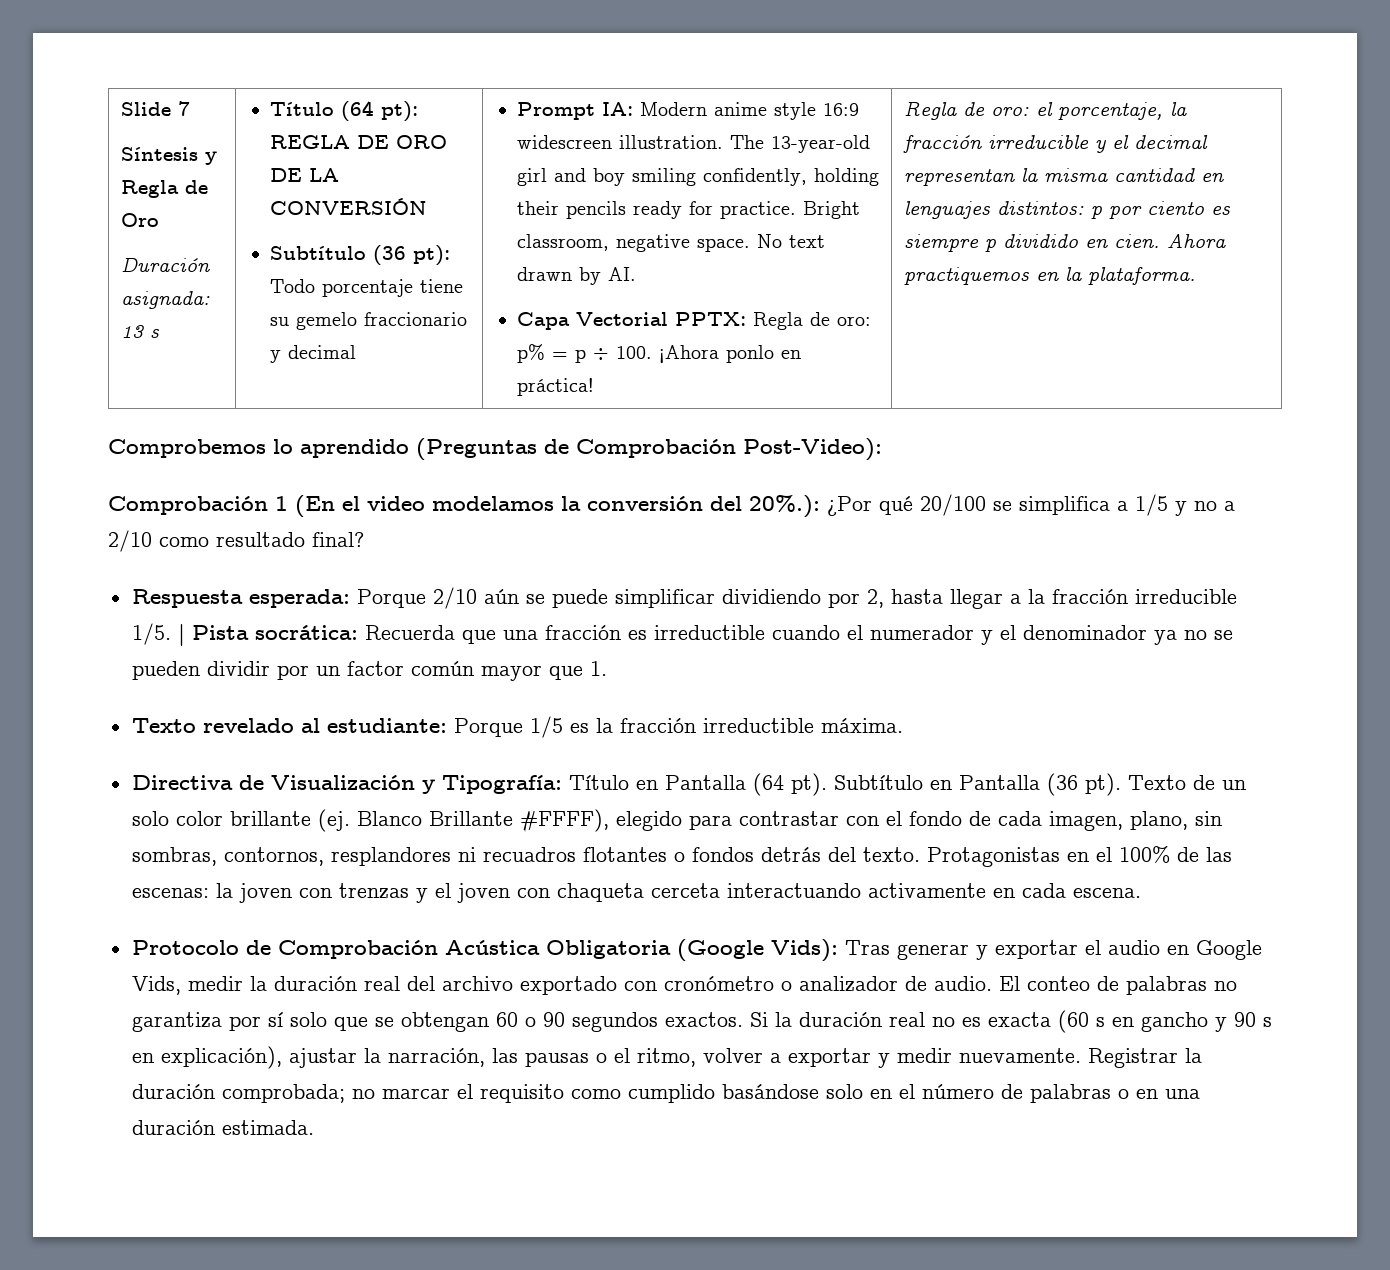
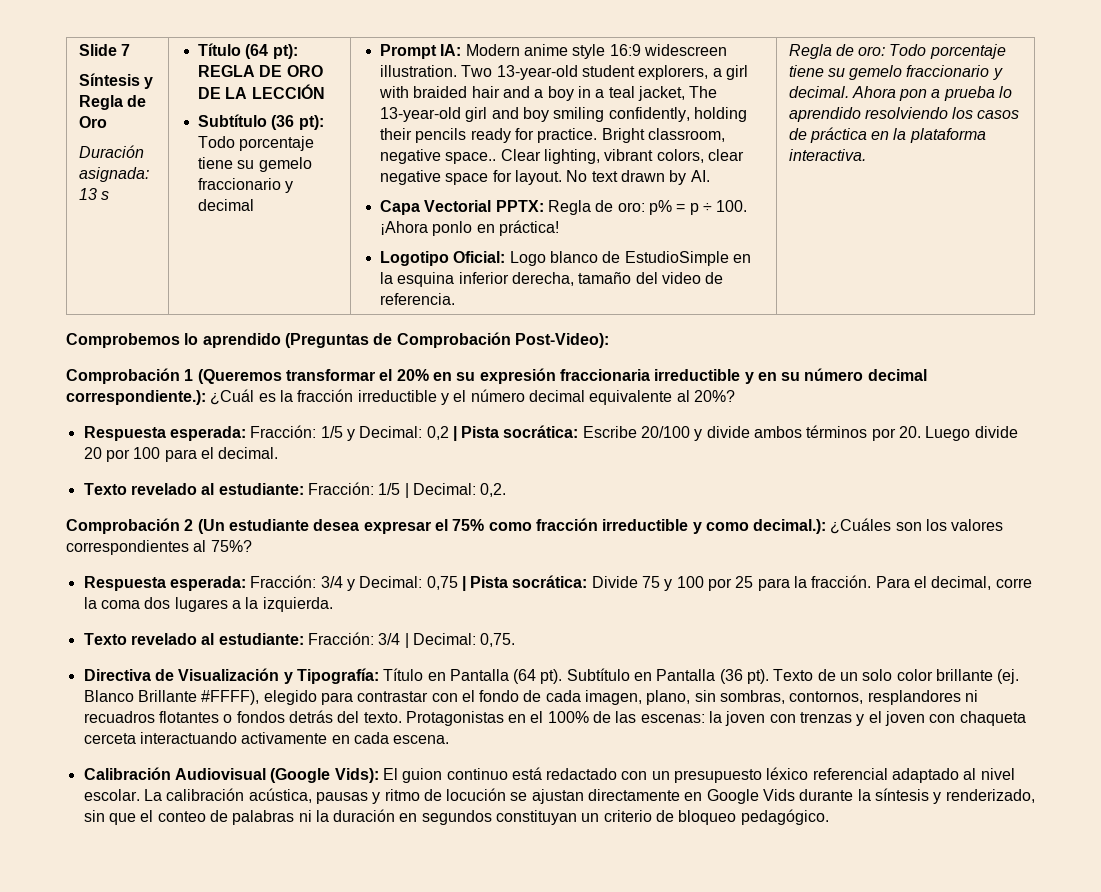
[269,198,427,215] CONVERSIÓN -> [251,84,325,99] LECCIÓN
(723, 142) none -> [461,65,749,80] [379,86,686,101] Two 13-year-old student explorers, a girl with braided hair and a boy in a teal jacket,
[696,238,750,252] space. -> [445,149,745,164] [380,170,563,185] space.. Clear lighting, vibrant colors, clear negative space for layout.
[904,101,1188,120] [903,135,1209,153] [904,168,1225,186] [904,201,1231,219] [904,234,1227,252] [904,267,1197,285] | Regla de oro: el porcentaje, la fracción irreducible y el decimal representan la misma cantidad en lenguajes distintos: p por ciento es siempre p dividido en cien. Ahora practiquemos en la plataforma. -> [380,251,752,266] [380,272,724,287] [380,293,456,305] [788,44,1006,59] [788,65,1003,80] [788,86,1013,101] [788,107,1020,122] [788,127,986,143] [788,149,866,161] // Logotipo Oficial: Logo blanco de EstudioSimple en la esquina inferior derecha, tamaño del video de referencia. | Regla de oro: Todo porcentaje tiene su gemelo fraccionario y decimal. Ahora pon a prueba lo aprendido resolviendo los casos de práctica en la plataforma interactiva.
[295,494,1235,518] [108,530,364,552] [131,587,1237,609] [131,623,1233,646] [131,661,607,681] [131,716,903,738] (En el video modelamos la conversión del 20%.): ¿Por qué 20/100 se simplifica a 1/5 y no a 2/10 como resultado final? // Respuesta esperada: Porque 2/10 aún se puede simplificar dividiendo por 2, hasta llegar a la fracción irreducible 1/5. | Pista socrática: Recuerda que una fracción es irreductible cuando el numerador y el denominador ya no se pueden dividir por un factor común mayor que 1. // Texto revelado al estudiante: Porque 1/5 es la fracción irreductible máxima. -> [197,368,927,384] [66,389,735,405] [83,425,1018,441] [83,447,279,462] [83,482,507,498] [66,518,1004,534] [66,540,252,555] [83,575,1032,591] [83,597,333,612] [83,632,516,648] (Queremos transformar el 20% en su expresión fraccionaria irreductible y en su número decimal correspondiente.): ¿Cuál es la fracción irreductible y el número decimal equivalente al 20%? // Respuesta esperada: Fracción: 1/5 y Decimal: 0,2 | Pista socrática: Escribe 20/100 y divide ambos términos por 20. Luego divide 20 por 100 para el decimal. // Texto revelado al estudiante: Fracción: 1/5 | Decimal: 0,2. // Comprobación 2 (Un estudiante desea expresar el 75% como fracción irreductible y como decimal.): ¿Cuáles son los valores correspondientes al 75%? // Respuesta esperada: Fracción: 3/4 y Decimal: 0,75 | Pista socrática: Divide 75 y 100 por 25 para la fracción. Para el decimal, corre la coma dos lugares a la izquierda. // Texto revelado al estudiante: Fracción: 3/4 | Decimal: 0,75.
[131,939,1262,962] [131,976,1237,995] [131,1010,1272,1033] [131,1046,1202,1069] [131,1084,1200,1103] [131,1120,314,1135] Protocolo de Comprobación Acústica Obligatoria (Google Vids): Tras generar y exportar el audio en Google Vids, medir la duración real del archivo exportado con cronómetro o analizador de audio. El conteo de palabras no garantiza por sí solo que se obtengan 60 o 90 segundos exactos. Si la duración real no es exacta (60 s en gancho y 90 s en explicación), ajustar la narración, las pausas o el ritmo, volver a exportar y medir nuevamente. Registrar la duración comprobada; no marcar el requisito como cumplido basándose solo en el número de palabras o en una duración estimada. -> [83,767,1015,783] [83,788,1035,804] [83,809,829,825] Calibración Audiovisual (Google Vids): El guion continuo está redactado con un presupuesto léxico referencial adaptado al nivel escolar. La calibración acústica, pausas y ritmo de locución se ajustan directamente en Google Vids durante la síntesis y renderizado, sin que el conteo de palabras ni la duración en segundos constituyan un criterio de bloqueo pedagógico.

